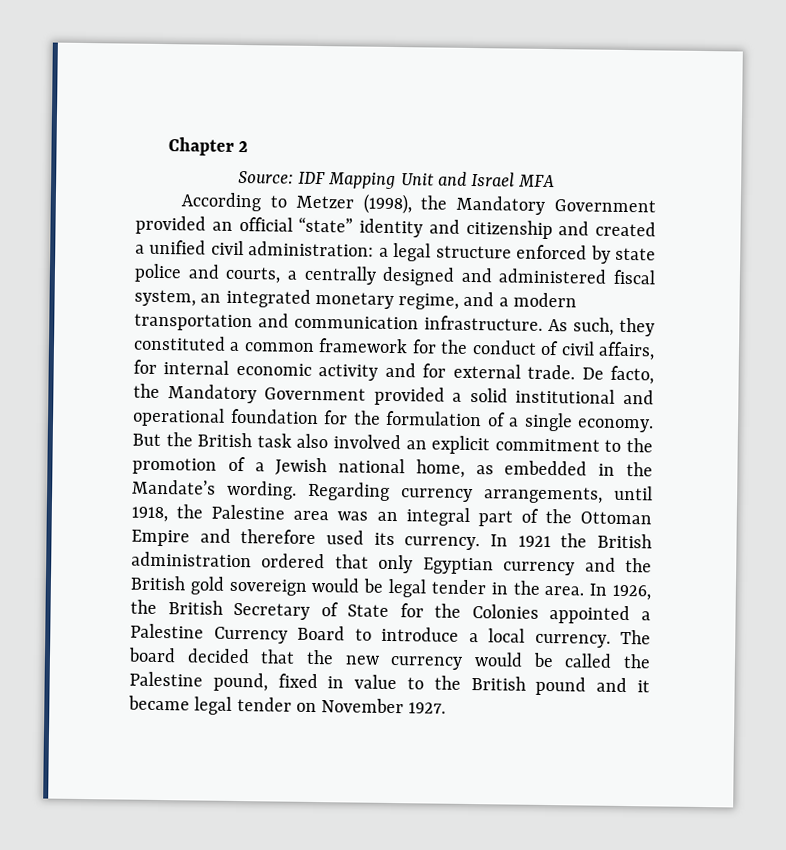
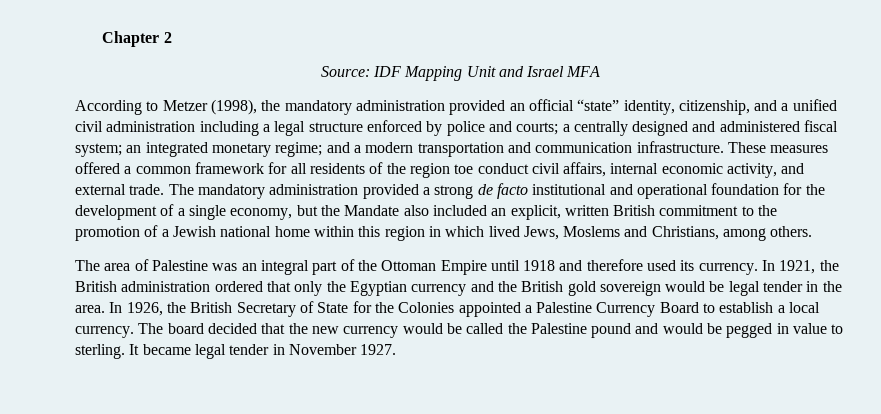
[456,195,656,215] Mandatory Government -> [284,100,445,115] mandatory administration
[359,218,656,240] identity and citizenship and created -> [623,100,778,115] identity, citizenship, and
[248,241,375,257] administration: -> [106,121,259,136] administration including
[615,247,656,261] state -> (443, 128) none
[225,266,282,284] courts, -> [516,122,559,135] courts;
[134,289,196,307] system, -> [75,143,122,157] system;
[398,293,460,310] regime, -> [275,142,323,157] regime;
[548,317,655,337] [133,335,560,356] As such, they constituted a common framework for the conduct of -> [727,142,829,153] [75,162,529,178] These measures offered a common framework for all residents of the region toe conduct
[133,359,157,374] for -> (607, 169) none
[318,362,655,385] [133,383,508,406] activity and for external trade. De facto, the Mandatory Government provided a solid -> [727,163,805,178] [75,183,528,199] activity, and external trade. The mandatory administration provided a strong de facto
[386,410,482,427] formulation -> [75,205,157,220] development
[577,418,654,433] [132,432,491,455] economy. But the British task also involved an explicit -> [230,205,656,220] economy, but the Mandate also included an explicit, written British
[415,459,653,478] [132,479,653,504] [131,504,330,523] home, as embedded in the Mandate’s wording. Regarding currency arrangements, until 1918, the Palestine area -> [274,226,813,241] [75,259,208,271] home within this region in which lived Jews, Moslems and Christians, among others. // The area of Palestine
(190, 538) none -> [490,260,556,271] until 1918
[517,535,551,548] 1921 -> [779,260,816,274] 1921,
(414, 564) none -> [326,281,346,292] the
[381,626,459,642] introduce -> [719,302,774,313] establish
[212,672,651,696] pound, fixed in value to the British pound and it -> [591,323,844,338] [75,344,140,359] pound and would be pegged in value to sterling. It
[295,702,317,713] on -> [272,344,285,355] in

